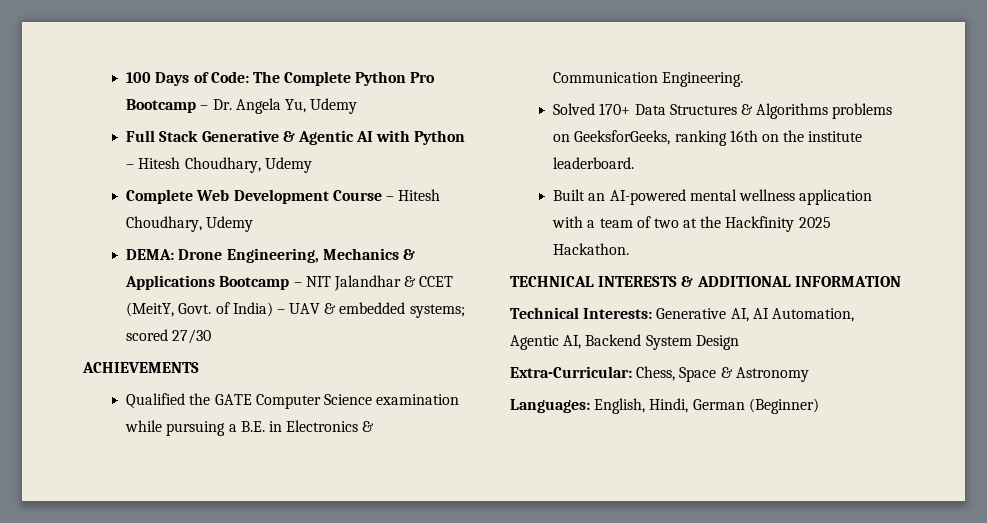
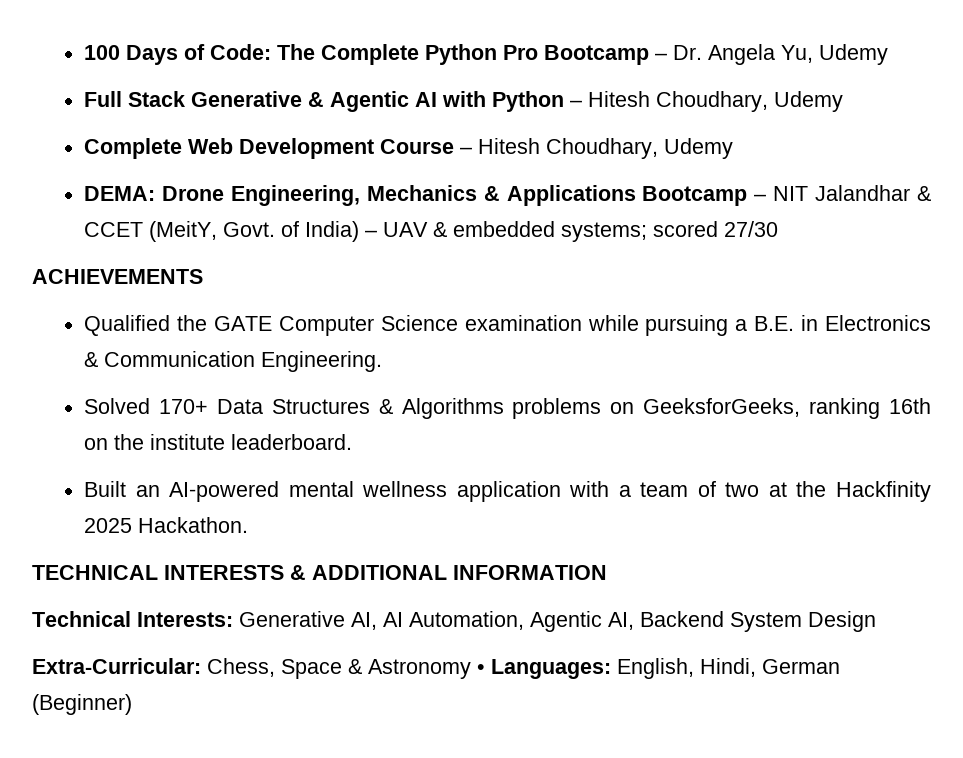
(809, 374) // -> [477,664,485,674] •

